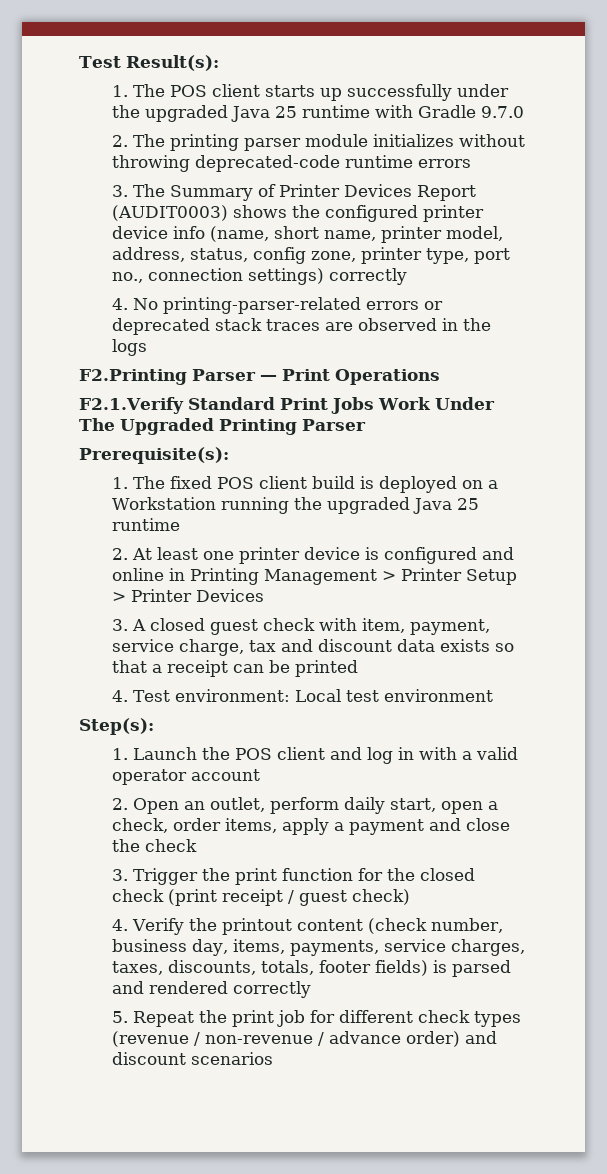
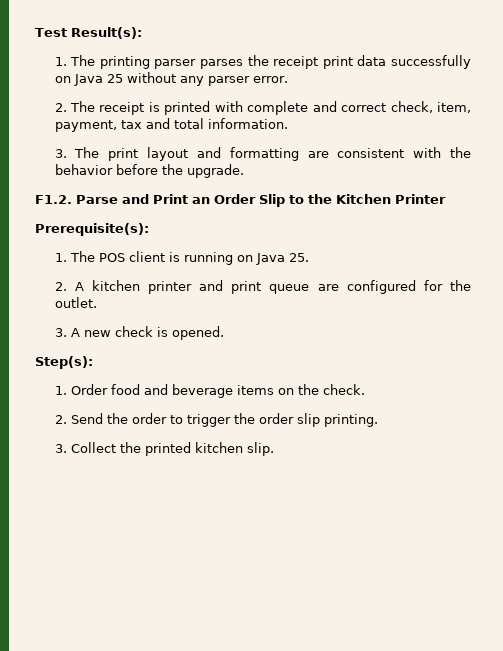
[169,84,509,101] [111,105,524,122] [111,134,525,151] [111,155,471,172] [111,184,476,201] [111,205,484,222] [111,226,503,243] [111,247,510,264] [111,268,407,285] [111,297,443,314] [111,318,491,335] [111,339,147,356] [79,369,440,385] [79,397,495,414] [79,418,366,435] POS client starts up successfully under the upgraded Java 25 runtime with Gradle 9.7.0 // 2. The printing parser module initializes without throwing deprecated-code runtime errors // 3. The Summary of Printer Devices Report (AUDIT0003) shows the configured printer device info (name, short name, printer model, address, status, config zone, printer type, port no., connection settings) correctly // 4. No printing-parser-related errors or deprecated stack traces are observed in the logs // F2.Printing Parser — Print Operations // F2.1.Verify Standard Print Jobs Work Under The Upgraded Printing Parser -> [99,55,472,69] [54,72,288,86] [54,101,472,115] [54,118,288,132] [54,147,471,161] [54,164,244,178] [35,194,446,207] printing parser parses the receipt print data successfully on Java 25 without any parser error. // 2. The receipt is printed with complete and correct check, item, payment, tax and total information. // 3. The print layout and formatting are consistent with the behavior before the upgrade. // F1.2. Parse and Print an Order Slip to the Kitchen Printer
[169,476,498,493] [111,497,479,514] [111,518,180,531] [111,547,514,564] [111,568,517,585] [111,589,264,602] [111,618,490,635] [111,639,514,656] [111,660,358,677] [111,689,493,702] [79,718,154,735] [111,747,518,764] [111,769,260,785] [111,797,498,814] [111,818,510,835] [111,839,197,852] [111,868,475,885] [111,889,410,906] [111,918,503,935] [111,939,525,956] [111,960,511,977] [111,981,311,998] [111,1010,521,1027] [111,1031,497,1047] [111,1052,273,1065] fixed POS client build is deployed on a Workstation running the upgraded Java 25 runtime // 2. At least one printer device is configured and online in Printing Management > Printer Setup > Printer Devices // 3. A closed guest check with item, payment, service charge, tax and discount data exists so that a receipt can be printed // 4. Test environment: Local test environment // Step(s): // 1. Launch the POS client and log in with a valid operator account // 2. Open an outlet, perform daily start, open a check, order items, apply a payment and close the check // 3. Trigger the print function for the closed check (print receipt / guest check) // 4. Verify the printout content (check number, business day, items, payments, service charges, taxes, discounts, totals, footer fields) is parsed and rendered correctly // 5. Repeat the print job for different check types (revenue / non-revenue / advance order) and discount scenarios -> [98,251,309,265] [54,280,471,294] [54,297,97,308] [54,326,224,340] [35,356,93,369] [54,384,365,398] [54,413,378,427] [54,442,274,456] POS client is running on Java 25. // 2. A kitchen printer and print queue are configured for the outlet. // 3. A new check is opened. // Step(s): // 1. Order food and beverage items on the check. // 2. Send the order to trigger the order slip printing. // 3. Collect the printed kitchen slip.

